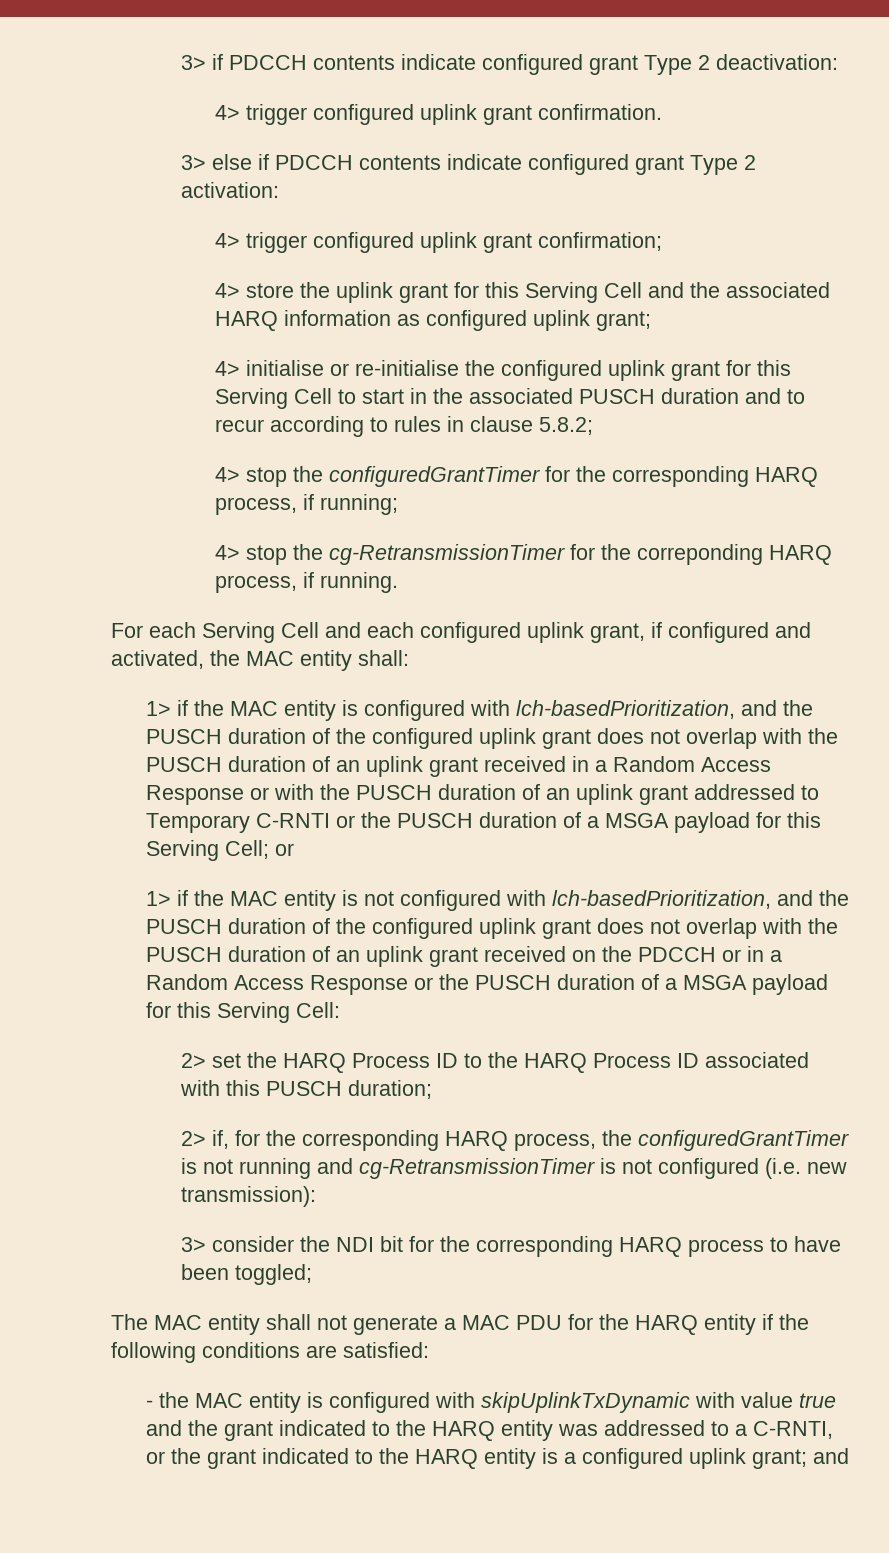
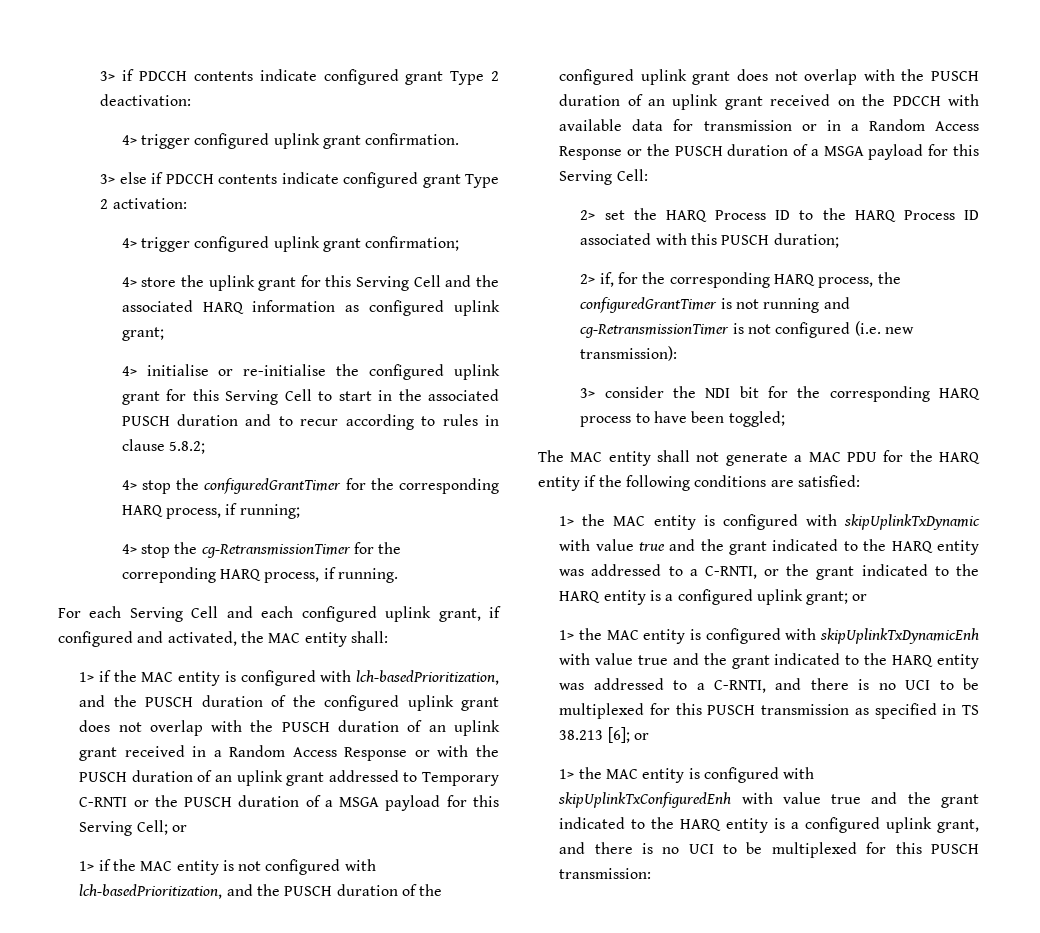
(716, 954) none -> [948,94,979,106] [559,119,792,131] with available data for transmission
[145,1400,153,1408] - -> [559,516,575,526] 1>
[812,1448,849,1464] and -> [852,594,868,601] [559,628,979,644] [559,653,979,669] [559,678,980,693] [559,703,979,719] [559,727,649,743] [559,767,815,783] [558,792,979,808] [559,817,979,833] [559,842,979,858] [559,868,652,879] or // 1> the MAC entity is configured with skipUplinkTxDynamicEnh with value true and the grant indicated to the HARQ entity was addressed to a C-RNTI, and there is no UCI to be multiplexed for this PUSCH transmission as specified in TS 38.213 [6]; or // 1> the MAC entity is configured with skipUplinkTxConfiguredEnh with value true and the grant indicated to the HARQ entity is a configured uplink grant, and there is no UCI to be multiplexed for this PUSCH transmission:

